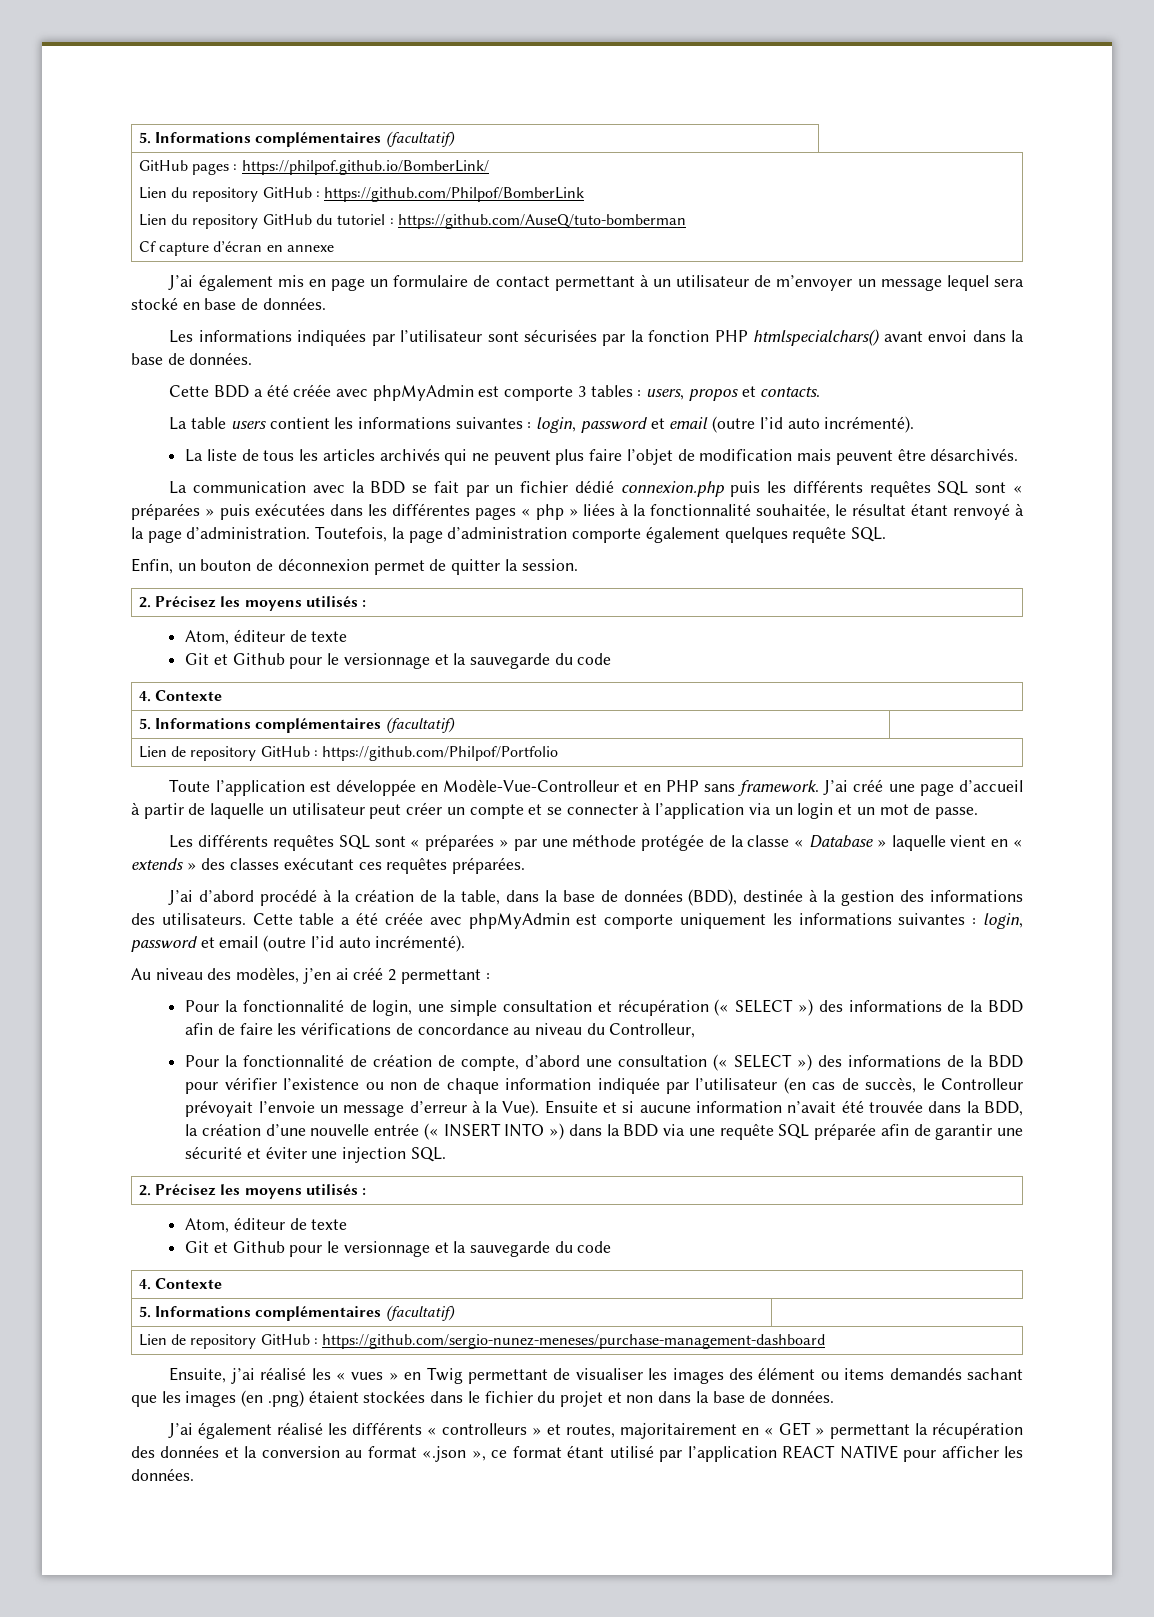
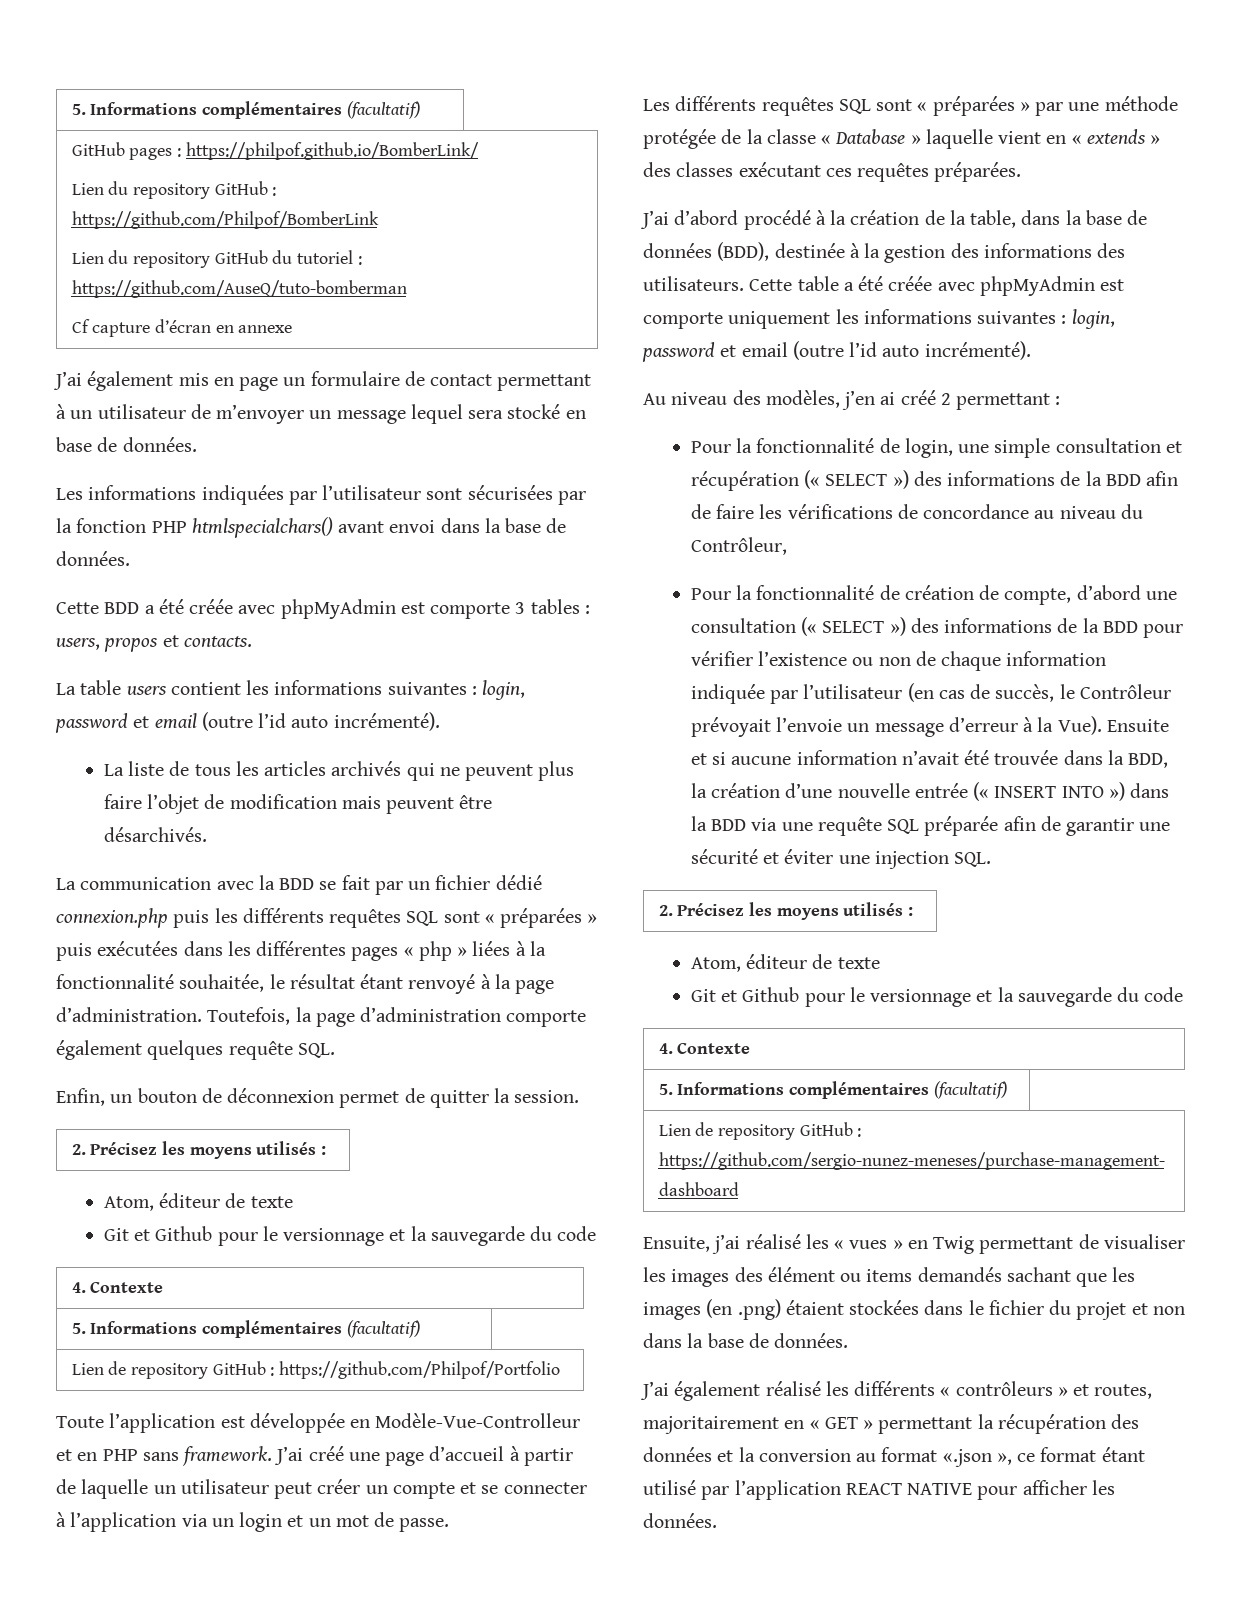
[609,1023,696,1038] Controlleur, -> [690,537,787,555] Contrôleur,
[940,1078,1023,1090] Controlleur -> [1079,684,1171,699] Contrôleur
[442,1423,528,1435] controlleurs -> [955,1381,1053,1396] contrôleurs

